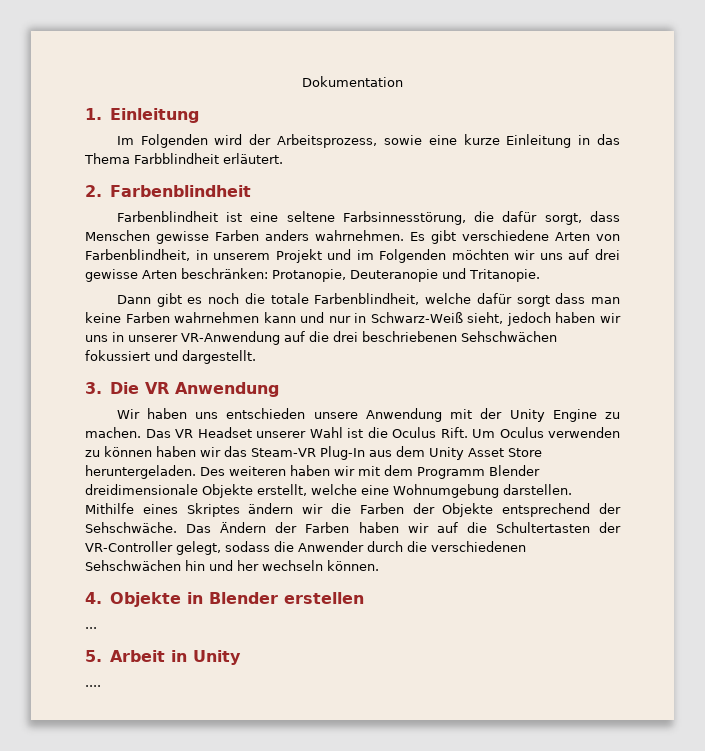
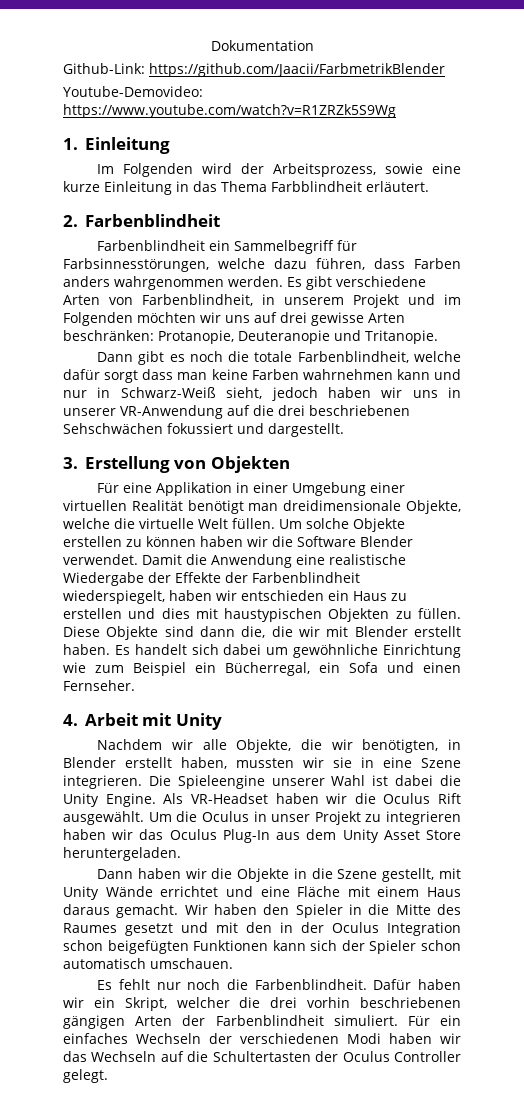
(403, 81) none -> [63,63,445,77] [63,86,203,97] [63,104,396,118] // Github-Link: https://github.com/Jaacii/FarbmetrikBlender // Youtube-Demovideo: https://www.youtube.com/watch?v=R1ZRZk5S9Wg
[226,211,620,225] [85,230,404,244] ist eine seltene Farbsinnesstörung, die dafür sorgt, dass Menschen gewisse Farben anders wahrnehmen. -> [209,240,358,254] [63,258,461,272] [63,276,283,290] ein Sammelbegriff für Farbsinnesstörungen, welche dazu führen, dass Farben anders wahrgenommen werden.
[109,382,279,397] [116,408,620,422] [85,427,620,438] [85,446,316,457] Die VR Anwendung // Wir haben uns entschieden unsere Anwendung mit der Unity Engine zu machen. Das VR Headset unserer Wahl ist die Oculus Rift. Um Oculus verwenden zu können haben wir das Steam-VR -> [84,456,290,473] [97,482,406,496] [63,500,462,514] [63,518,405,532] [63,536,413,547] [63,554,406,568] [63,572,360,586] [63,590,407,604] [63,608,461,622] [63,626,461,640] [63,644,461,658] [63,662,461,676] [63,680,135,691] [63,713,222,730] [97,739,461,753] [63,757,461,769] [63,775,461,789] [63,793,461,807] [63,811,461,825] [63,829,217,840] Erstellung von Objekten // Für eine Applikation in einer Umgebung einer virtuellen Realität benötigt man dreidimensionale Objekte, welche die virtuelle Welt füllen. Um solche Objekte erstellen zu können haben wir die Software Blender verwendet. Damit die Anwendung eine realistische Wiedergabe der Effekte der Farbenblindheit wiederspiegelt, haben wir entschieden ein Haus zu erstellen und dies mit haustypischen Objekten zu füllen. Diese Objekte sind dann die, die wir mit Blender erstellt haben. Es handelt sich dabei um gewöhnliche Einrichtung wie zum Beispiel ein Bücherregal, ein Sofa und einen Fernseher. // 4. Arbeit mit Unity // Nachdem wir alle Objekte, die wir benötigten, in Blender erstellt haben, mussten wir sie in eine Szene integrieren. Die Spieleengine unserer Wahl ist dabei die Unity Engine. Als VR-Headset haben wir die Oculus Rift ausgewählt. Um die Oculus in unser Projekt zu integrieren haben wir das Oculus
[200,465,540,479] [85,484,572,498] [85,503,621,517] [85,522,621,533] [85,541,526,555] [85,560,379,571] [85,592,364,607] [85,627,97,629] [85,650,241,665] [85,685,101,687] Des weiteren haben wir mit dem Programm Blender dreidimensionale Objekte erstellt, welche eine Wohnumgebung darstellen. Mithilfe eines Skriptes ändern wir die Farben der Objekte entsprechend der Sehschwäche. Das Ändern der Farben haben wir auf die Schultertasten der VR-Controller gelegt, sodass die Anwender durch die verschiedenen Sehschwächen hin und her wechseln können. // 4. Objekte in Blender erstellen // ... // 5. Arbeit in Unity // .... -> [97,868,461,882] [63,886,461,900] [63,904,461,918] [63,922,461,936] [63,940,461,954] [63,958,233,969] [97,979,461,990] [63,997,461,1011] [63,1015,462,1029] [63,1033,461,1044] [63,1051,461,1062] [63,1069,108,1083] // Dann haben wir die Objekte in die Szene gestellt, mit Unity Wände errichtet und eine Fläche mit einem Haus daraus gemacht. Wir haben den Spieler in die Mitte des Raumes gesetzt und mit den in der Oculus Integration schon beigefügten Funktionen kann sich der Spieler schon automatisch umschauen. // Es fehlt nur noch die Farbenblindheit. Dafür haben wir ein Skript, welcher die drei vorhin beschriebenen gängigen Arten der Farbenblindheit simuliert. Für ein einfaches Wechseln der verschiedenen Modi haben wir das Wechseln auf die Schultertasten der Oculus Controller gelegt.

